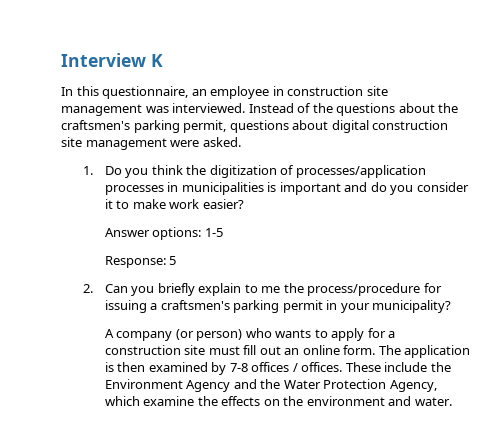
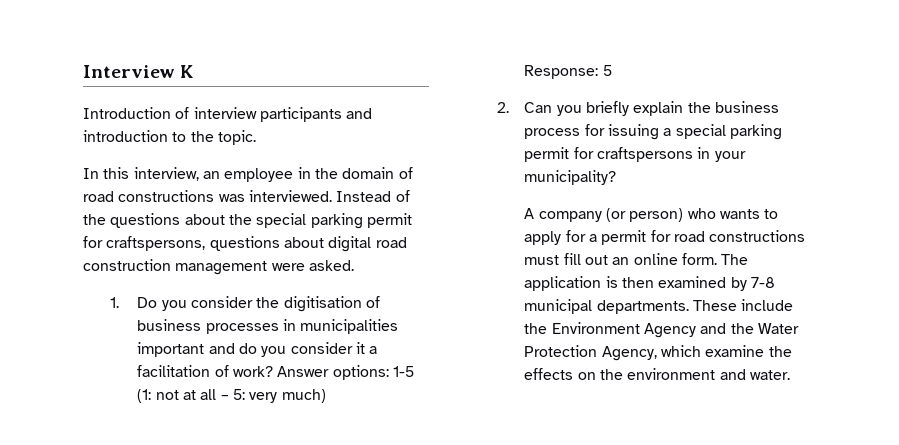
(163, 60) none -> [83,107,373,122] [83,130,256,145] // Introduction of interview participants and introduction to the topic.
[102,86,189,99] questionnaire, -> [133,167,199,181] interview,
[287,86,388,96] [61,104,142,116] construction site management -> [314,167,413,179] [83,190,215,202] the domain of road constructions
[61,120,227,133] craftsmen's parking permit, -> [256,213,412,229] [83,236,206,251] special parking permit for craftspersons,
[372,120,449,130] [61,137,82,147] construction site -> [375,237,407,248] [83,259,171,271] road construction
[151,165,426,178] think the digitization of processes/application -> [191,296,380,312] [137,319,202,331] consider the digitisation of business
[267,182,277,192] is -> (399, 326) none
[116,199,244,209] to make work easier? // -> [369,346,378,354] [137,365,274,377] a facilitation of work?
(223, 232) none -> [137,389,326,403] (1: not at all – 5: very much)
[244,283,421,296] to me the process/procedure -> [687,101,779,113] [524,128,581,139] the business process
[160,300,323,313] craftsmen's parking permit -> [675,124,782,140] [524,147,694,162] special parking permit for craftspersons
[104,345,206,355] construction site -> [601,230,806,245] permit for road constructions
[251,362,343,372] offices / offices. -> [524,299,689,314] municipal departments.

